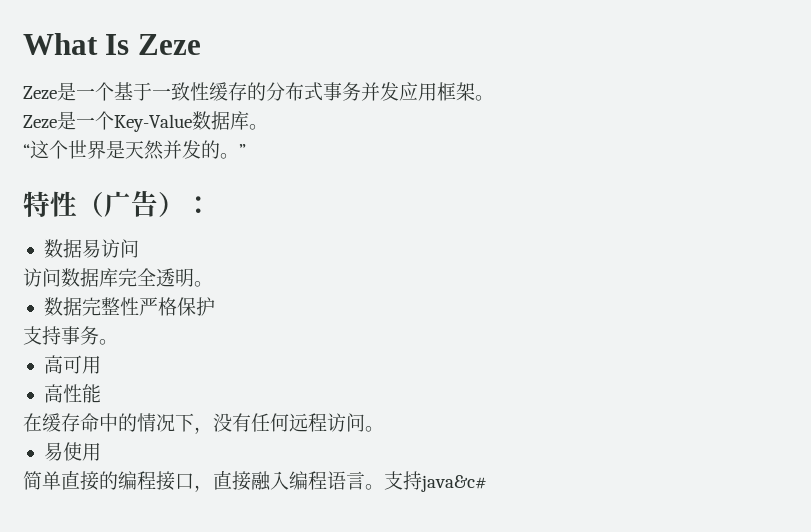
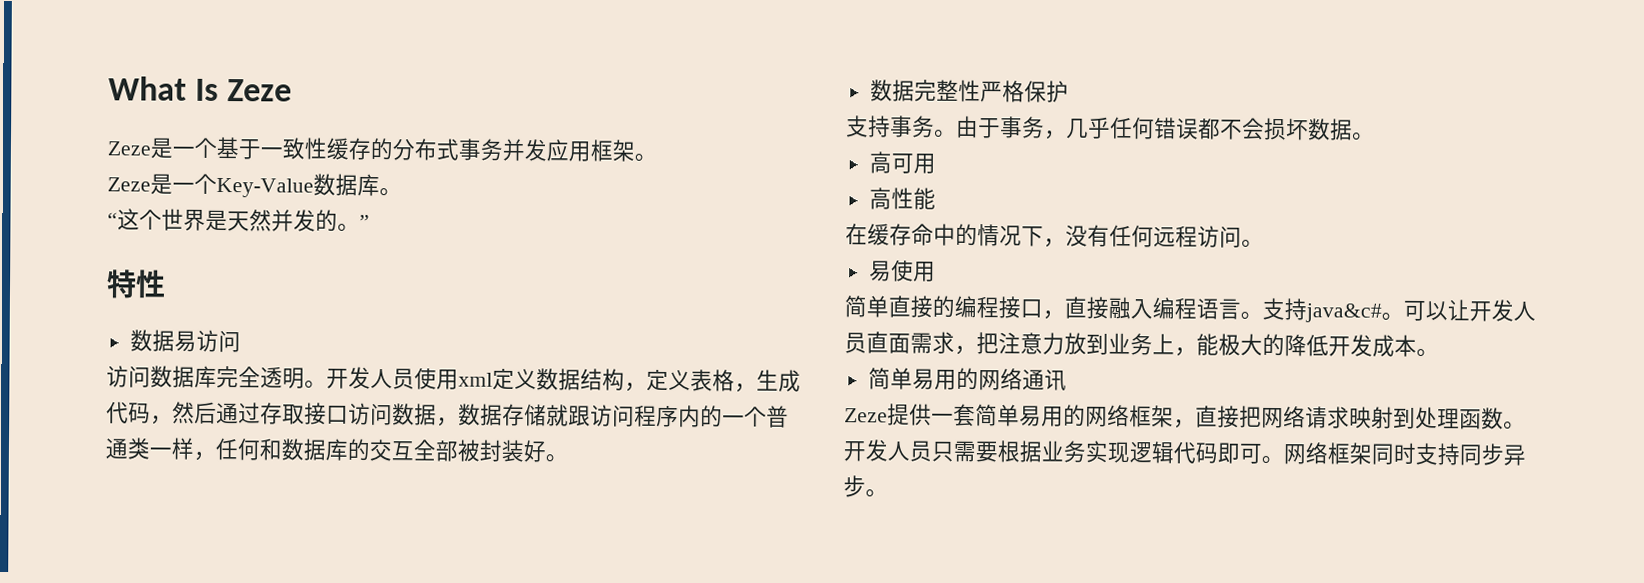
[77,190,212,217] （广告）： -> (166, 284) none
(213, 284) none -> [326,366,801,393] [106,401,789,428] [105,437,568,463] 开发人员使用xml定义数据结构，定义表格，生成代码，然后通过存取接口访问数据，数据存储就跟访问程序内的一个普通类一样，任何和数据库的交互全部被封装好。
(118, 342) none -> [956,115,1375,141] 由于事务，几乎任何错误都不会损坏数据。
(487, 483) none -> [1381,299,1536,322] [844,331,1439,358] [867,367,1067,392] [844,403,1526,430] [843,439,1526,466] [843,475,888,498] 。可以让开发人员直面需求，把注意力放到业务上，能极大的降低开发成本。 // 简单易用的网络通讯 // Zeze提供一套简单易用的网络框架，直接把网络请求映射到处理函数。开发人员只需要根据业务实现逻辑代码即可。网络框架同时支持同步异步。

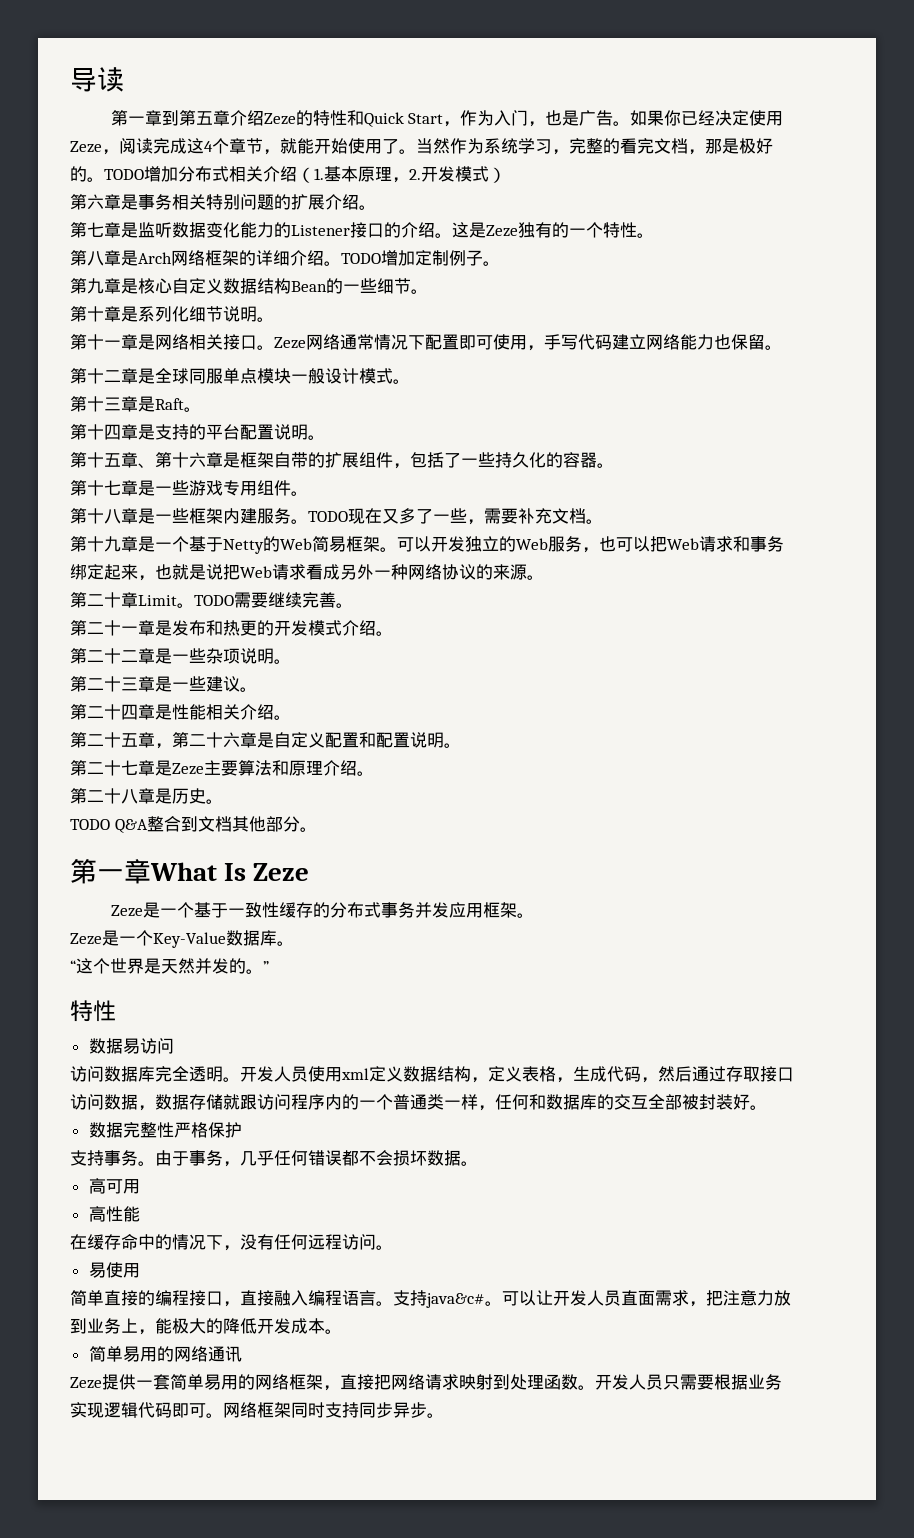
(108, 88) none -> [70,67,124,92] [110,110,784,127] [70,138,773,155] [70,166,506,183] [70,194,376,210] [70,222,654,238] [70,250,500,266] [70,278,428,294] [70,306,274,322] [70,334,782,351] [70,368,410,384] [70,396,201,412] [70,424,325,440] [70,452,614,469] [70,480,308,496] [70,508,603,525] [70,536,784,554] [70,564,544,581] [70,592,353,608] [70,620,393,636] [70,648,291,664] [70,676,257,692] [70,704,291,720] [70,732,461,749] [70,760,374,776] [70,788,223,804] [70,816,317,833] [70,858,151,884] 导读 // 第一章到第五章介绍Zeze的特性和Quick Start，作为入门，也是广告。如果你已经决定使用Zeze，阅读完成这4个章节，就能开始使用了。当然作为系统学习，完整的看完文档，那是极好的。TODO增加分布式相关介绍（1.基本原理，2.开发模式） // 第六章是事务相关特别问题的扩展介绍。 // 第七章是监听数据变化能力的Listener接口的介绍。这是Zeze独有的一个特性。 // 第八章是Arch网络框架的详细介绍。TODO增加定制例子。 // 第九章是核心自定义数据结构Bean的一些细节。 // 第十章是系列化细节说明。 // 第十一章是网络相关接口。Zeze网络通常情况下配置即可使用，手写代码建立网络能力也保留。 // 第十二章是全球同服单点模块一般设计模式。 // 第十三章是Raft。 // 第十四章是支持的平台配置说明。 // 第十五章、第十六章是框架自带的扩展组件，包括了一些持久化的容器。 // 第十七章是一些游戏专用组件。 // 第十八章是一些框架内建服务。TODO现在又多了一些，需要补充文档。 // 第十九章是一个基于Netty的Web简易框架。可以开发独立的Web服务，也可以把Web请求和事务绑定起来，也就是说把Web请求看成另外一种网络协议的来源。 // 第二十章Limit。TODO需要继续完善。 // 第二十一章是发布和热更的开发模式介绍。 // 第二十二章是一些杂项说明。 // 第二十三章是一些建议。 // 第二十四章是性能相关介绍。 // 第二十五章，第二十六章是自定义配置和配置说明。 // 第二十七章是Zeze主要算法和原理介绍。 // 第二十八章是历史。 // TODO Q&A整合到文档其他部分。 // 第一章

